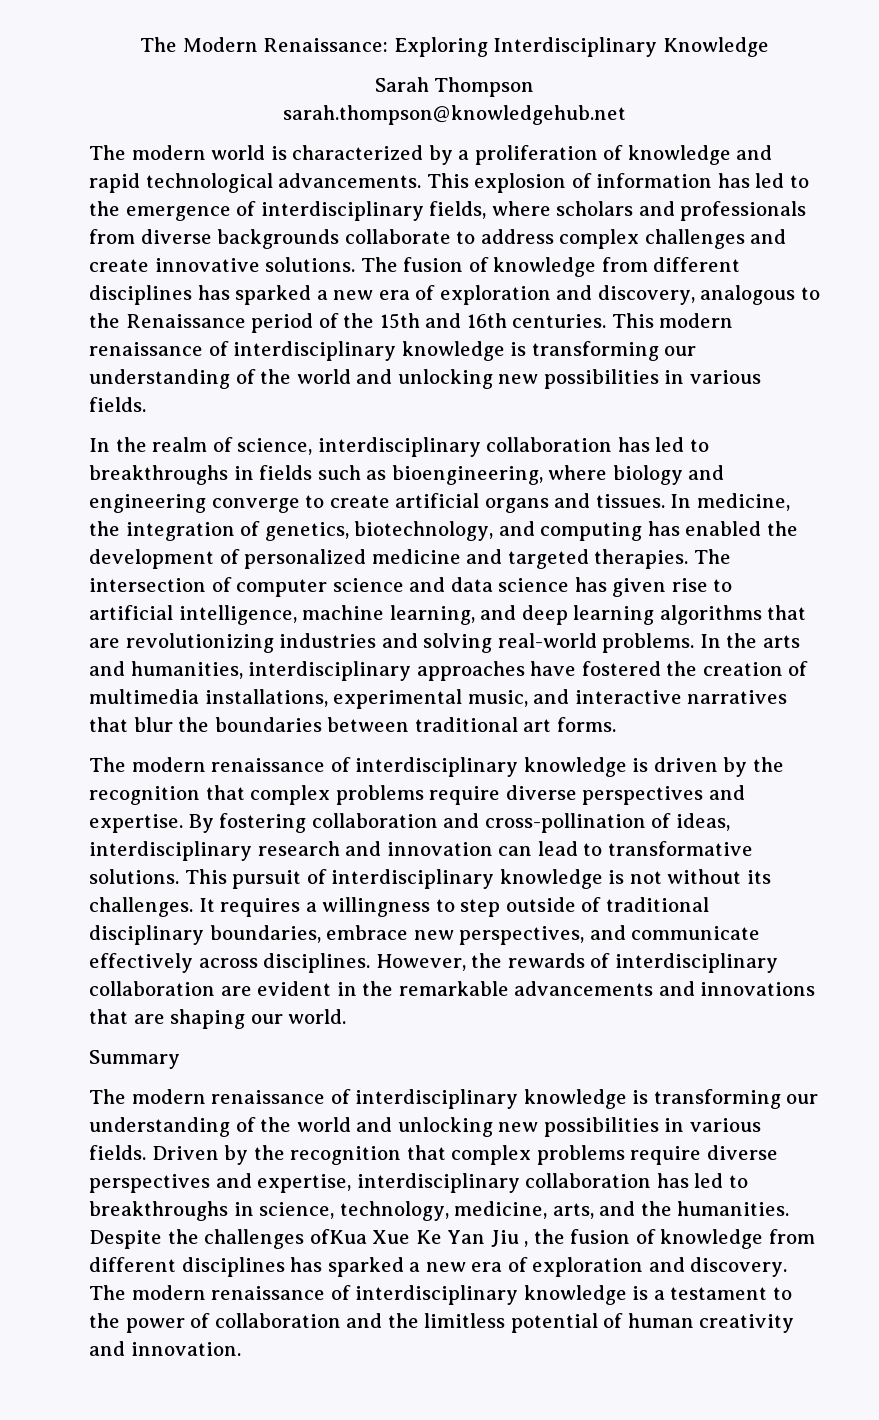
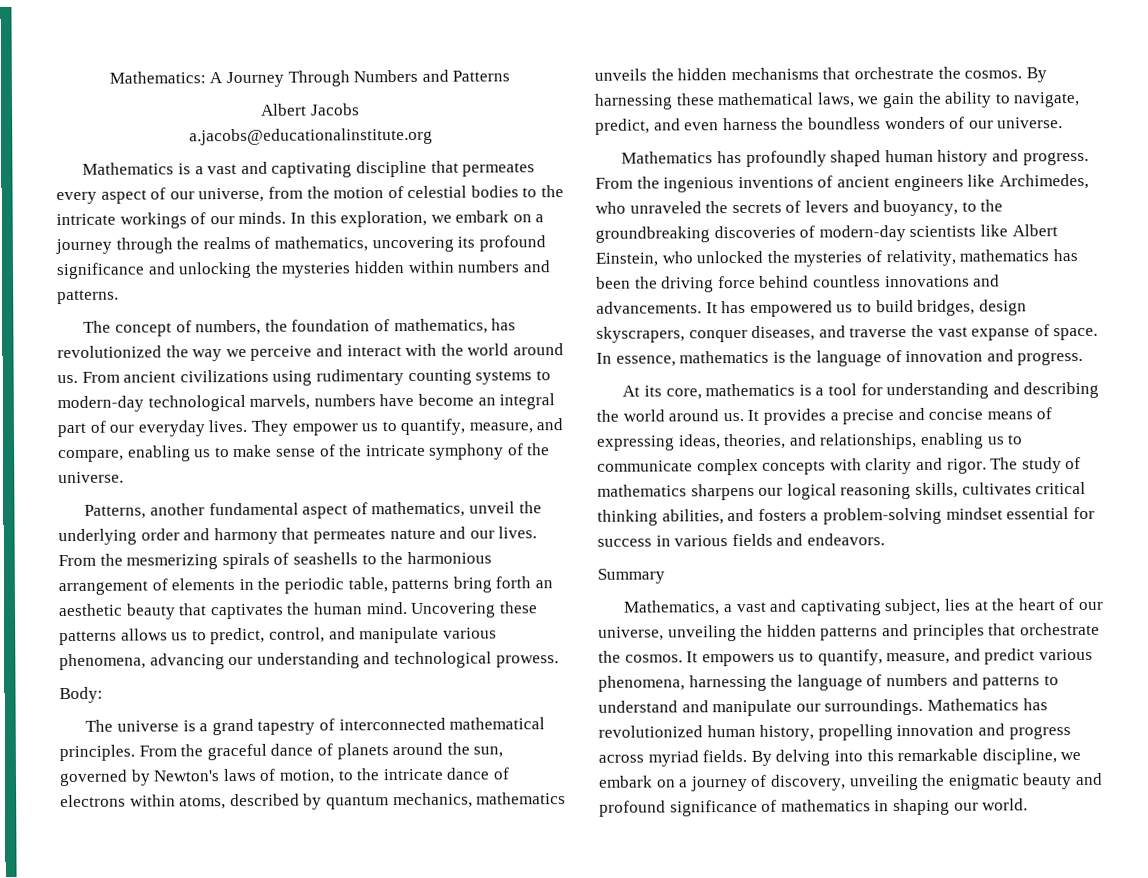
[140,37,769,57] [374,77,535,97] [283,105,626,125] [89,145,773,165] [89,173,809,193] [89,201,807,221] [89,229,787,249] [89,257,741,277] [89,285,820,305] [89,313,734,333] [89,341,697,361] [89,369,761,389] [89,397,146,412] [89,437,709,457] [89,465,725,485] [89,493,790,513] [89,521,798,541] [89,549,731,569] [89,577,733,597] [89,605,807,625] [89,633,800,653] [89,661,809,681] [89,689,788,709] [89,717,616,732] [89,757,784,777] [89,785,745,805] [89,813,730,833] [89,841,753,861] [89,869,771,889] [89,897,709,917] [89,925,761,945] [89,953,778,973] [89,981,816,996] [89,1009,347,1029] [89,1050,180,1069] [89,1089,819,1109] [89,1117,761,1137] [89,1145,778,1165] [89,1173,748,1193] [89,1201,790,1221] [89,1229,815,1249] [89,1257,788,1277] [89,1285,792,1305] [89,1313,795,1333] [89,1341,241,1356] The Modern Renaissance: Exploring Interdisciplinary Knowledge // Sarah Thompson // sarah.thompson@knowledgehub.net // The modern world is characterized by a proliferation of knowledge and rapid technological advancements. This explosion of information has led to the emergence of interdisciplinary fields, where scholars and professionals from diverse backgrounds collaborate to address complex challenges and create innovative solutions. The fusion of knowledge from different disciplines has sparked a new era of exploration and discovery, analogous to the Renaissance period of the 15th and 16th centuries. This modern renaissance of interdisciplinary knowledge is transforming our understanding of the world and unlocking new possibilities in various fields. // In the realm of science, interdisciplinary collaboration has led to breakthroughs in fields such as bioengineering, where biology and engineering converge to create artificial organs and tissues. In medicine, the integration of genetics, biotechnology, and computing has enabled the development of personalized medicine and targeted therapies. The intersection of computer science and data science has given rise to artificial intelligence, machine learning, and deep learning algorithms that are revolutionizing industries and solving real-world problems. In the arts and humanities, interdisciplinary approaches have fostered the creation of multimedia installations, experimental music, and interactive narratives that blur the boundaries between traditional art forms. // The modern renaissance of interdisciplinary knowledge is driven by the recognition that complex problems require diverse perspectives and expertise. By fostering collaboration and cross-pollination of ideas, interdisciplinary research and innovation can lead to transformative solutions. This pursuit of interdisciplinary knowledge is not without its challenges. It requires a willingness to step outside of traditional disciplinary boundaries, embrace new perspectives, and communicate effectively across disciplines. However, the rewards of interdisciplinary collaboration are evident in the remarkable advancements and innovations that are shaping our world. // Summary // The modern renaissance of interdisciplinary knowledge is transforming our understanding of the world and unlocking new possibilities in various fields. Driven by the recognition that complex problems require diverse perspectives and expertise, interdisciplinary collaboration has led to breakthroughs in science, technology, medicine, arts, and the humanities. Despite the challenges ofKua Xue Ke Yan Jiu , the fusion of knowledge from different disciplines has sparked a new era of exploration and discovery. The modern renaissance of interdisciplinary knowledge is a testament to the power of collaboration and the limitless potential of human creativity and innovation. -> [108,69,511,88] [261,103,360,116] [188,127,433,146] [82,160,536,178] [56,185,565,205] [56,210,545,229] [55,235,546,255] [56,260,551,280] [57,289,119,305] [83,318,517,337] [57,343,564,362] [57,369,551,386] [57,393,556,413] [57,418,564,438] [58,443,551,463] [58,471,124,484] [84,501,542,519] [58,526,538,546] [58,551,492,570] [58,576,553,596] [58,601,538,620] [59,626,497,646] [59,651,559,671] [59,686,103,704] [85,717,546,736] [59,742,504,762] [59,767,510,787] [60,792,567,810] [594,66,1047,83] [594,91,1081,110] [595,116,1064,135] [621,149,1089,167] [595,173,1089,193] [595,199,1004,217] [595,224,1058,243] [595,249,1078,267] [596,274,1001,293] [596,299,1027,317] [596,324,1099,343] [596,349,1084,367] [622,381,1100,400] [596,407,1053,425] [596,432,1024,451] [597,456,1082,476] [597,481,1087,501] [597,506,1095,526] [597,533,885,547] [597,568,665,584] [623,598,1104,616] [598,622,1100,642] [598,648,1093,667] [598,673,1059,692] [598,698,1048,717] [598,723,1071,741] [598,748,1082,767] [598,772,1103,792] [599,798,1029,817] Mathematics: A Journey Through Numbers and Patterns // Albert Jacobs // a.jacobs@educationalinstitute.org // Mathematics is a vast and captivating discipline that permeates every aspect of our universe, from the motion of celestial bodies to the intricate workings of our minds. In this exploration, we embark on a journey through the realms of mathematics, uncovering its profound significance and unlocking the mysteries hidden within numbers and patterns. // The concept of numbers, the foundation of mathematics, has revolutionized the way we perceive and interact with the world around us. From ancient civilizations using rudimentary counting systems to modern-day technological marvels, numbers have become an integral part of our everyday lives. They empower us to quantify, measure, and compare, enabling us to make sense of the intricate symphony of the universe. // Patterns, another fundamental aspect of mathematics, unveil the underlying order and harmony that permeates nature and our lives. From the mesmerizing spirals of seashells to the harmonious arrangement of elements in the periodic table, patterns bring forth an aesthetic beauty that captivates the human mind. Uncovering these patterns allows us to predict, control, and manipulate various phenomena, advancing our understanding and technological prowess. // Body: // The universe is a grand tapestry of interconnected mathematical principles. From the graceful dance of planets around the sun, governed by Newton's laws of motion, to the intricate dance of electrons within atoms, described by quantum mechanics, mathematics unveils the hidden mechanisms that orchestrate the cosmos. By harnessing these mathematical laws, we gain the ability to navigate, predict, and even harness the boundless wonders of our universe. // Mathematics has profoundly shaped human history and progress. From the ingenious inventions of ancient engineers like Archimedes, who unraveled the secrets of levers and buoyancy, to the groundbreaking discoveries of modern-day scientists like Albert Einstein, who unlocked the mysteries of relativity, mathematics has been the driving force behind countless innovations and advancements. It has empowered us to build bridges, design skyscrapers, conquer diseases, and traverse the vast expanse of space. In essence, mathematics is the language of innovation and progress. // At its core, mathematics is a tool for understanding and describing the world around us. It provides a precise and concise means of expressing ideas, theories, and relationships, enabling us to communicate complex concepts with clarity and rigor. The study of mathematics sharpens our logical reasoning skills, cultivates critical thinking abilities, and fosters a problem-solving mindset essential for success in various fields and endeavors. // Summary // Mathematics, a vast and captivating subject, lies at the heart of our universe, unveiling the hidden patterns and principles that orchestrate the cosmos. It empowers us to quantify, measure, and predict various phenomena, harnessing the language of numbers and patterns to understand and manipulate our surroundings. Mathematics has revolutionized human history, propelling innovation and progress across myriad fields. By delving into this remarkable discipline, we embark on a journey of discovery, unveiling the enigmatic beauty and profound significance of mathematics in shaping our world.

